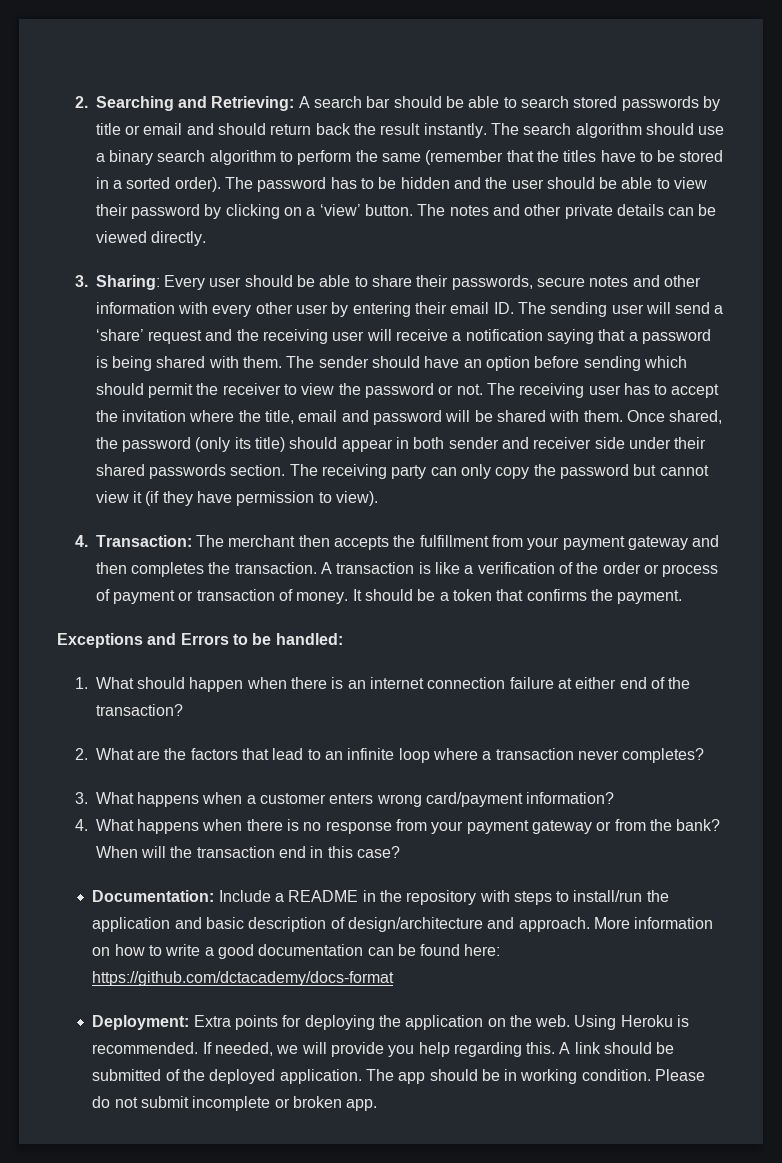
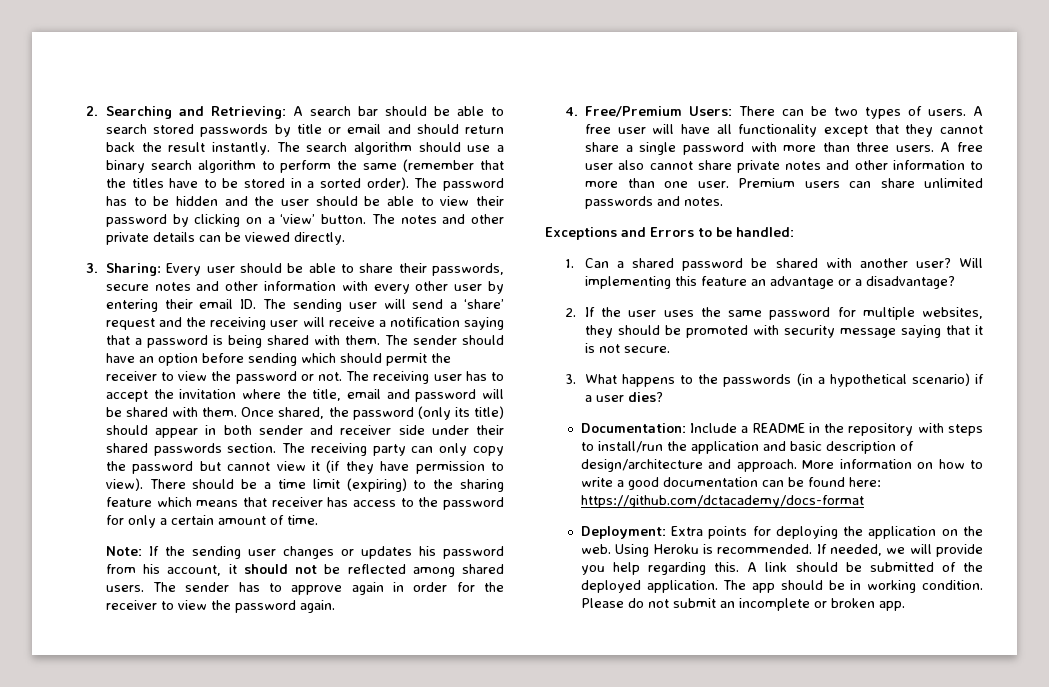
[74,535,720,550] [95,562,719,577] [95,589,683,604] // 4. Transaction: The merchant then accepts the fulfillment from your payment gateway and then completes the transaction. A transaction is like a verification of the order or process of payment or transaction of money. It should be a token that confirms the payment. -> [149,478,504,492] [105,497,505,510] [105,515,318,528] [105,546,504,559] [105,564,505,577] [105,582,504,595] [105,600,335,613] [564,106,983,119] [585,124,984,137] [585,142,984,155] [585,160,984,173] [585,178,983,188] [585,196,724,209] There should be a time limit (expiring) to the sharing feature which means that receiver has access to the password for only a certain amount of time. // Note: If the sending user changes or updates his password from his account, it should not be reflected among shared users. The sender has to approve again in order for the receiver to view the password again. // 4. Free/Premium Users: There can be two types of users. A free user will have all functionality except that they cannot share a single password with more than three users. A free user also cannot share private notes and other information to more than one user. Premium users can share unlimited passwords and notes.
[95,677,691,692] [95,704,183,716] [74,748,705,763] [74,792,615,807] [74,819,721,834] [95,846,400,858] What should happen when there is an internet connection failure at either end of the transaction? // 2. What are the factors that lead to an infinite loop where a transaction never completes? // 3. What happens when a customer enters wrong card/payment information? // 4. What happens when there is no response from your payment gateway or from the bank? When will the transaction end in this case? -> [584,258,983,271] [584,276,955,289] [564,307,983,320] [584,325,983,338] [584,343,670,353] [564,373,984,387] [584,392,663,402] Can a shared password be shared with another user? Will implementing this feature an advantage or a disadvantage? // 2. If the user uses the same password for multiple websites, they should be promoted with security message saying that it is not secure. // 3. What happens to the passwords (in a hypothetical scenario) if a user dies?
(189, 1102) none -> [719,601,735,608] an

